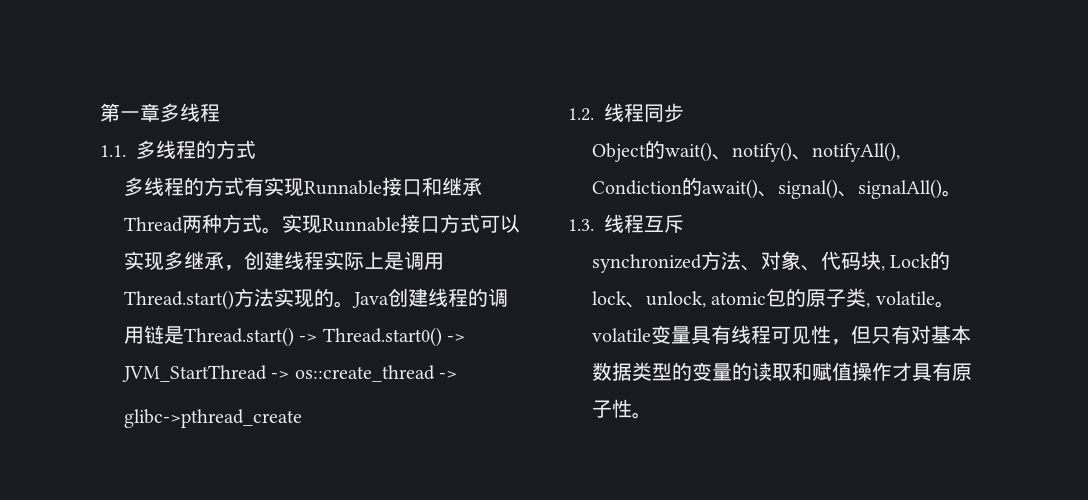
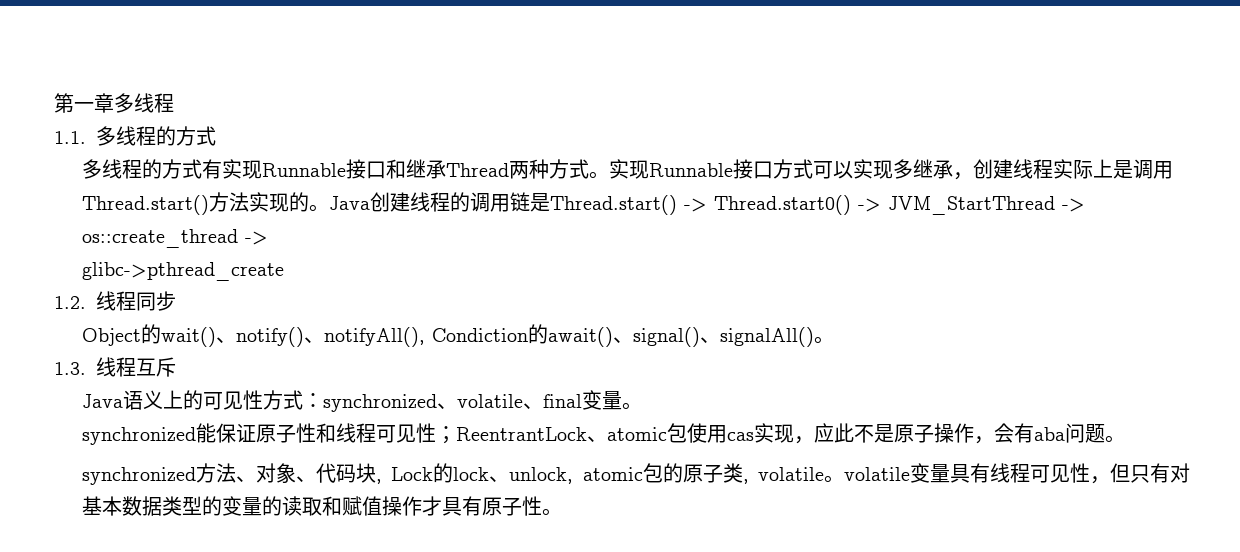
(684, 223) none -> [81,390,642,412] [81,423,1125,445] // Java语义上的可见性方式：synchronized、volatile、final变量。 // synchronized能保证原子性和线程可见性；ReentrantLock、atomic包使用cas实现，应此不是原子操作，会有aba问题。

